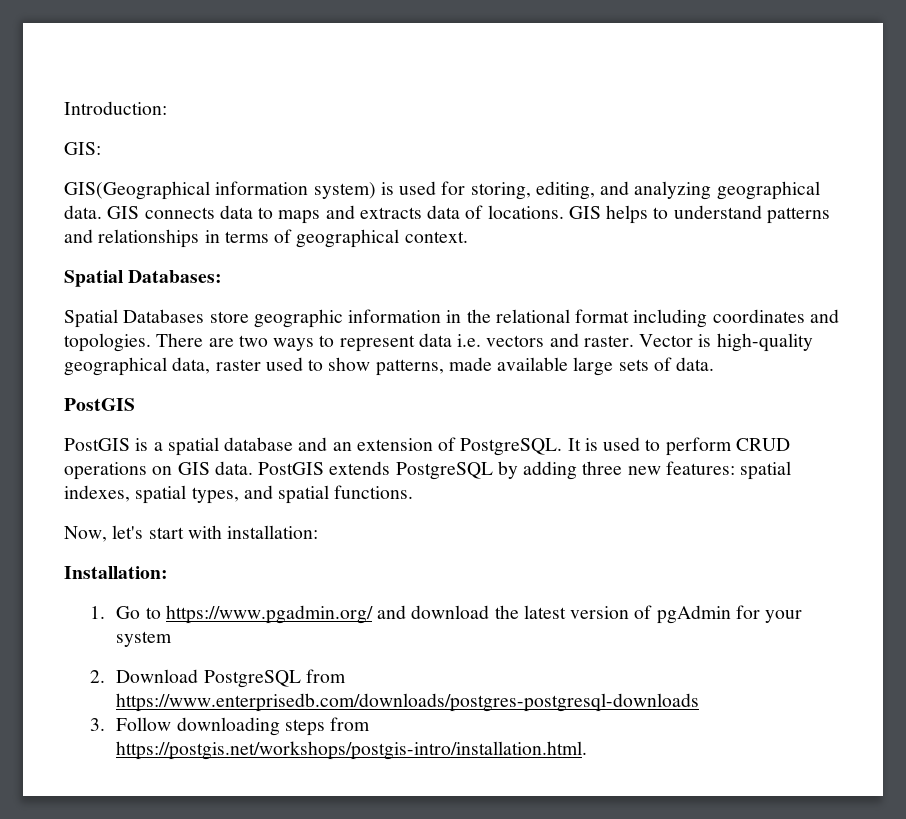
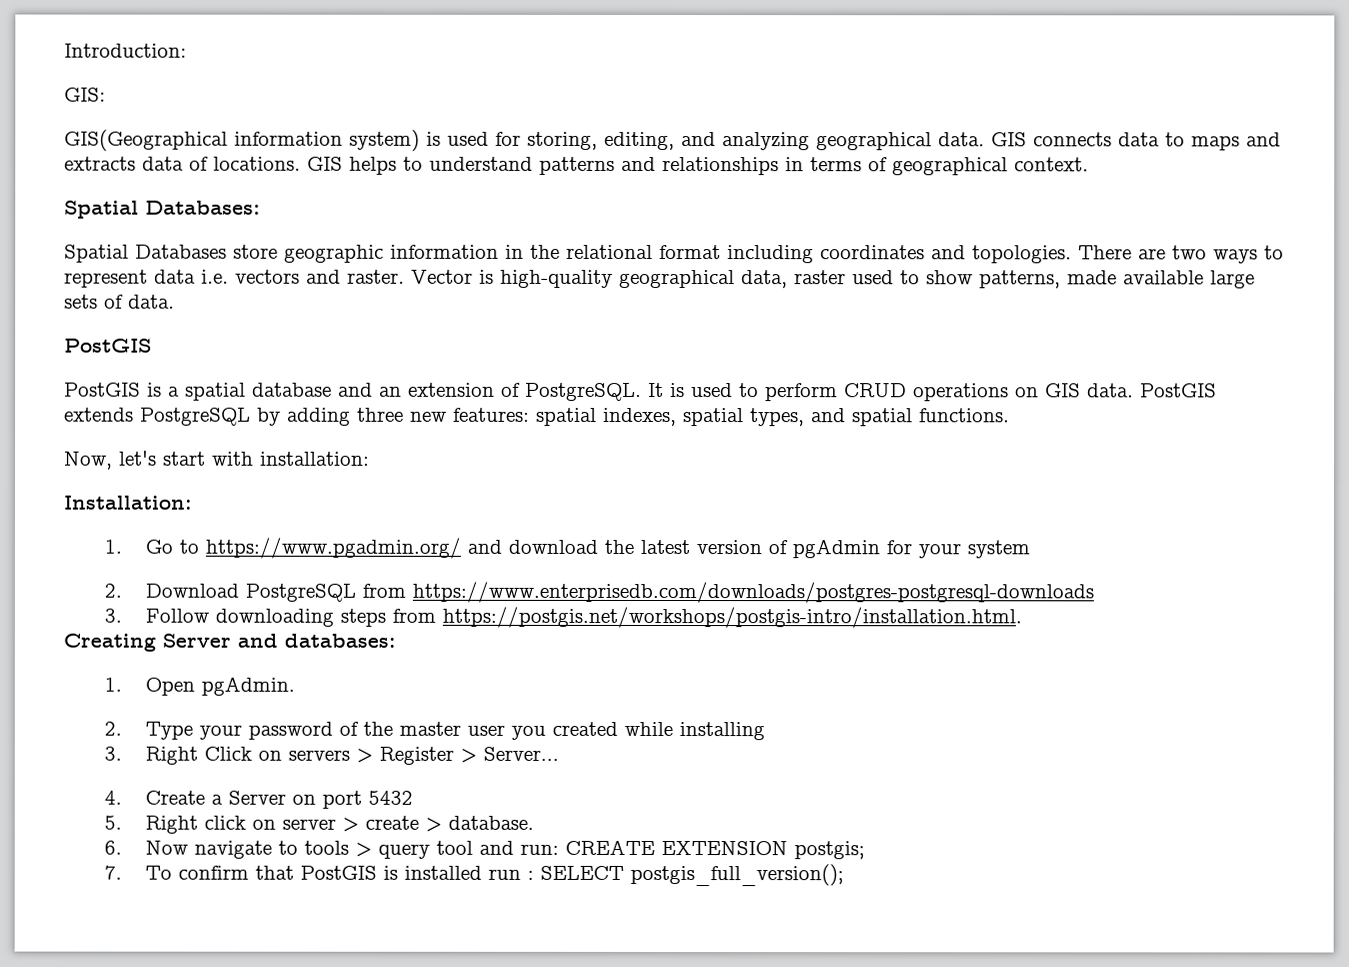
(588, 750) none -> [63,633,396,652] [103,676,295,696] [103,721,765,741] [103,746,559,765] [103,790,413,809] [103,815,534,834] [103,839,865,860] [103,863,844,887] // Creating Server and databases: // 1. Open pgAdmin. // 2. Type your password of the master user you created while installing // 3. Right Click on servers > Register > Server... // 4. Create a Server on port 5432 // 5. Right click on server > create > database. // 6. Now navigate to tools > query tool and run: CREATE EXTENSION postgis; // 7. To confirm that PostGIS is installed run : SELECT postgis_full_version();

